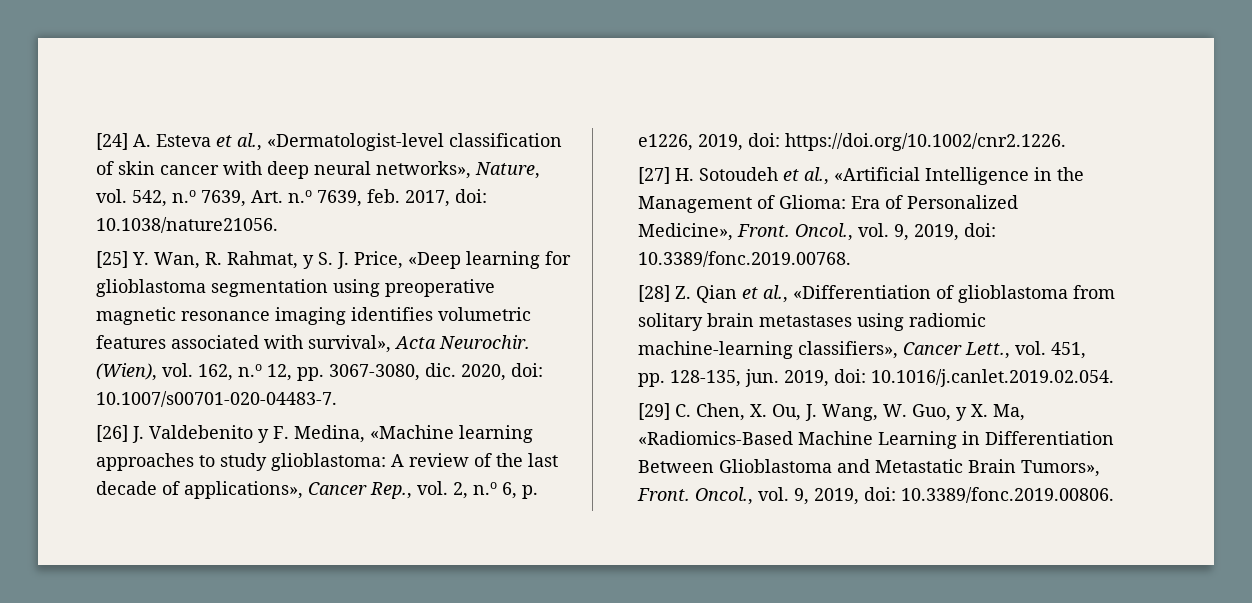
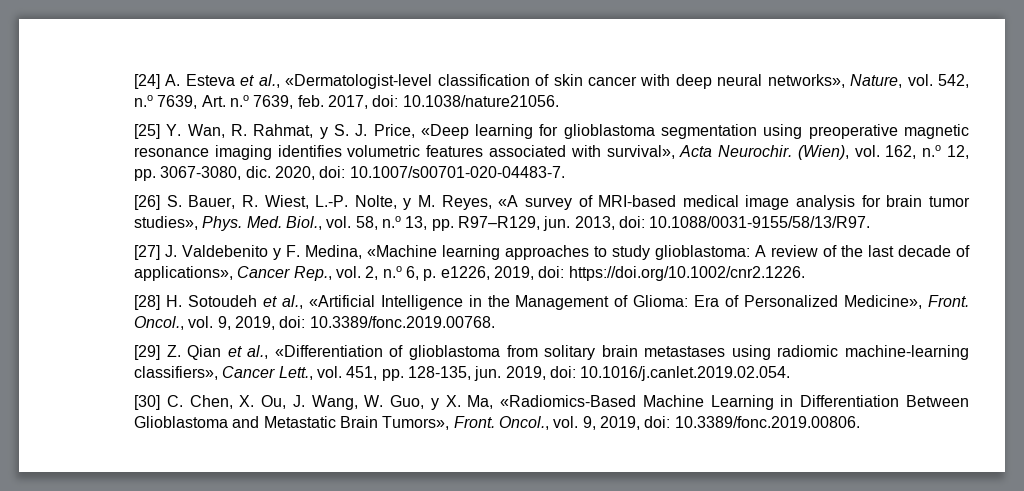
(129, 433) none -> [166,195,970,210] [134,216,871,231] [134,245,161,260] S. Bauer, R. Wiest, L.-P. Nolte, y M. Reyes, «A survey of MRI-based medical image analysis for brain tumor studies», Phys. Med. Biol., vol. 58, n.o 13, pp. R97–R129, jun. 2013, doi: 10.1088/0031-9155/58/13/R97. // [27]
[638,167,671,184] [27] -> [134,295,161,310] [28]
[638,285,671,302] [28] -> [134,345,161,360] [29]
[638,403,671,420] [29] -> [134,395,161,410] [30]

